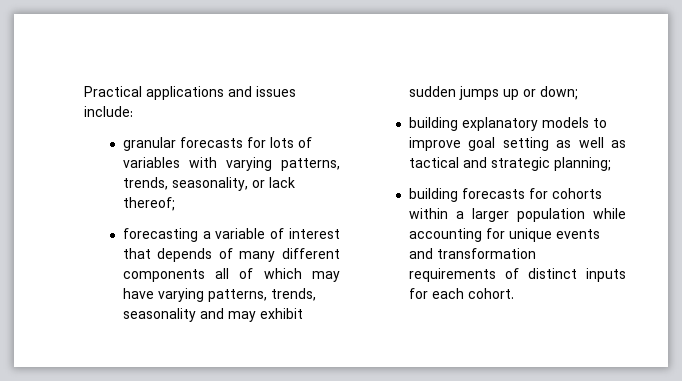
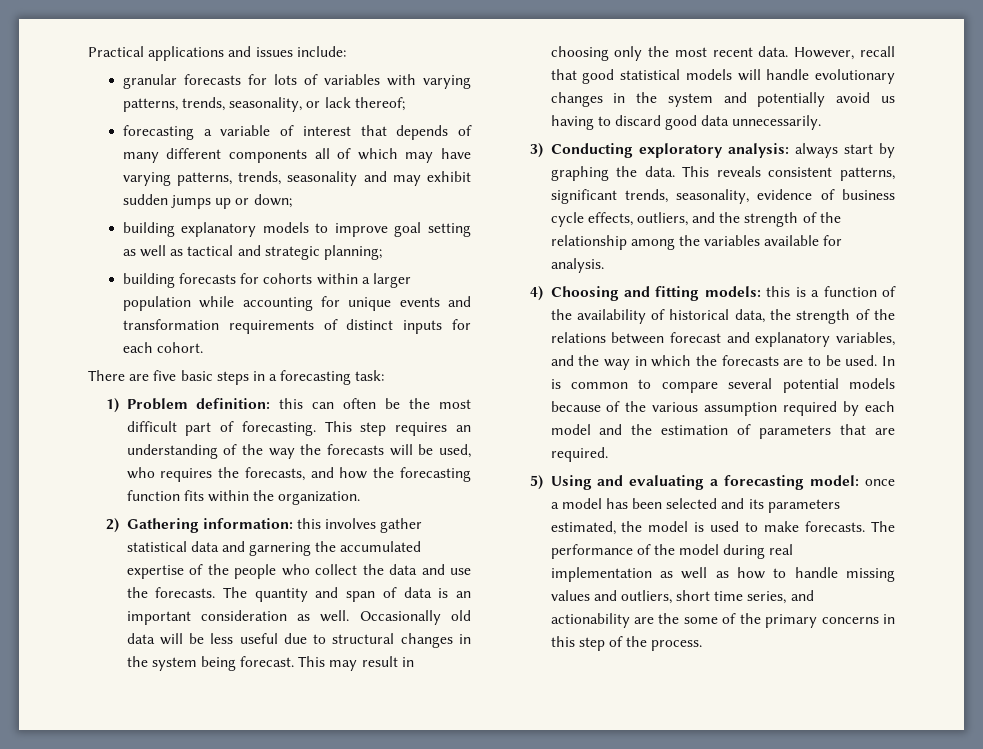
(514, 293) none -> [88,370,385,385] [105,398,471,413] [126,421,471,436] [126,444,472,459] [126,467,471,482] [126,490,361,505] [105,518,423,533] [126,541,422,556] [126,564,471,579] [126,587,471,602] [126,610,472,625] [126,633,471,648] [126,656,414,671] [550,46,895,61] [550,69,895,84] [550,92,895,107] [550,115,822,130] [529,143,895,158] [550,166,895,181] [550,189,895,204] [550,212,841,227] [550,235,843,250] [550,258,604,273] [529,286,896,301] [550,309,895,324] [550,332,895,347] [550,355,895,370] [550,378,895,393] [550,401,895,416] [550,424,895,439] [550,447,608,462] [529,475,895,490] [550,498,840,513] [550,521,895,535] [550,544,794,559] [550,567,895,582] [550,590,814,604] [550,613,895,628] [550,636,703,651] // There are five basic steps in a forecasting task: // 1) Problem definition: this can often be the most difficult part of forecasting. This step requires an understanding of the way the forecasts will be used, who requires the forecasts, and how the forecasting function fits within the organization. // 2) Gathering information: this involves gather statistical data and garnering the accumulated expertise of the people who collect the data and use the forecasts. The quantity and span of data is an important consideration as well. Occasionally old data will be less useful due to structural changes in the system being forecast. This may result in choosing only the most recent data. However, recall that good statistical models will handle evolutionary changes in the system and potentially avoid us having to discard good data unnecessarily. // 3) Conducting exploratory analysis: always start by graphing the data. This reveals consistent patterns, significant trends, seasonality, evidence of business cycle effects, outliers, and the strength of the relationship among the variables available for analysis. // 4) Choosing and fitting models: this is a function of the availability of historical data, the strength of the relations between forecast and explanatory variables, and the way in which the forecasts are to be used. In is common to compare several potential models because of the various assumption required by each model and the estimation of parameters that are required. // 5) Using and evaluating a forecasting model: once a model has been selected and its parameters estimated, the model is used to make forecasts. The performance of the model during real implementation as well as how to handle missing values and outliers, short time series, and actionability are the some of the primary concerns in this step of the process.

